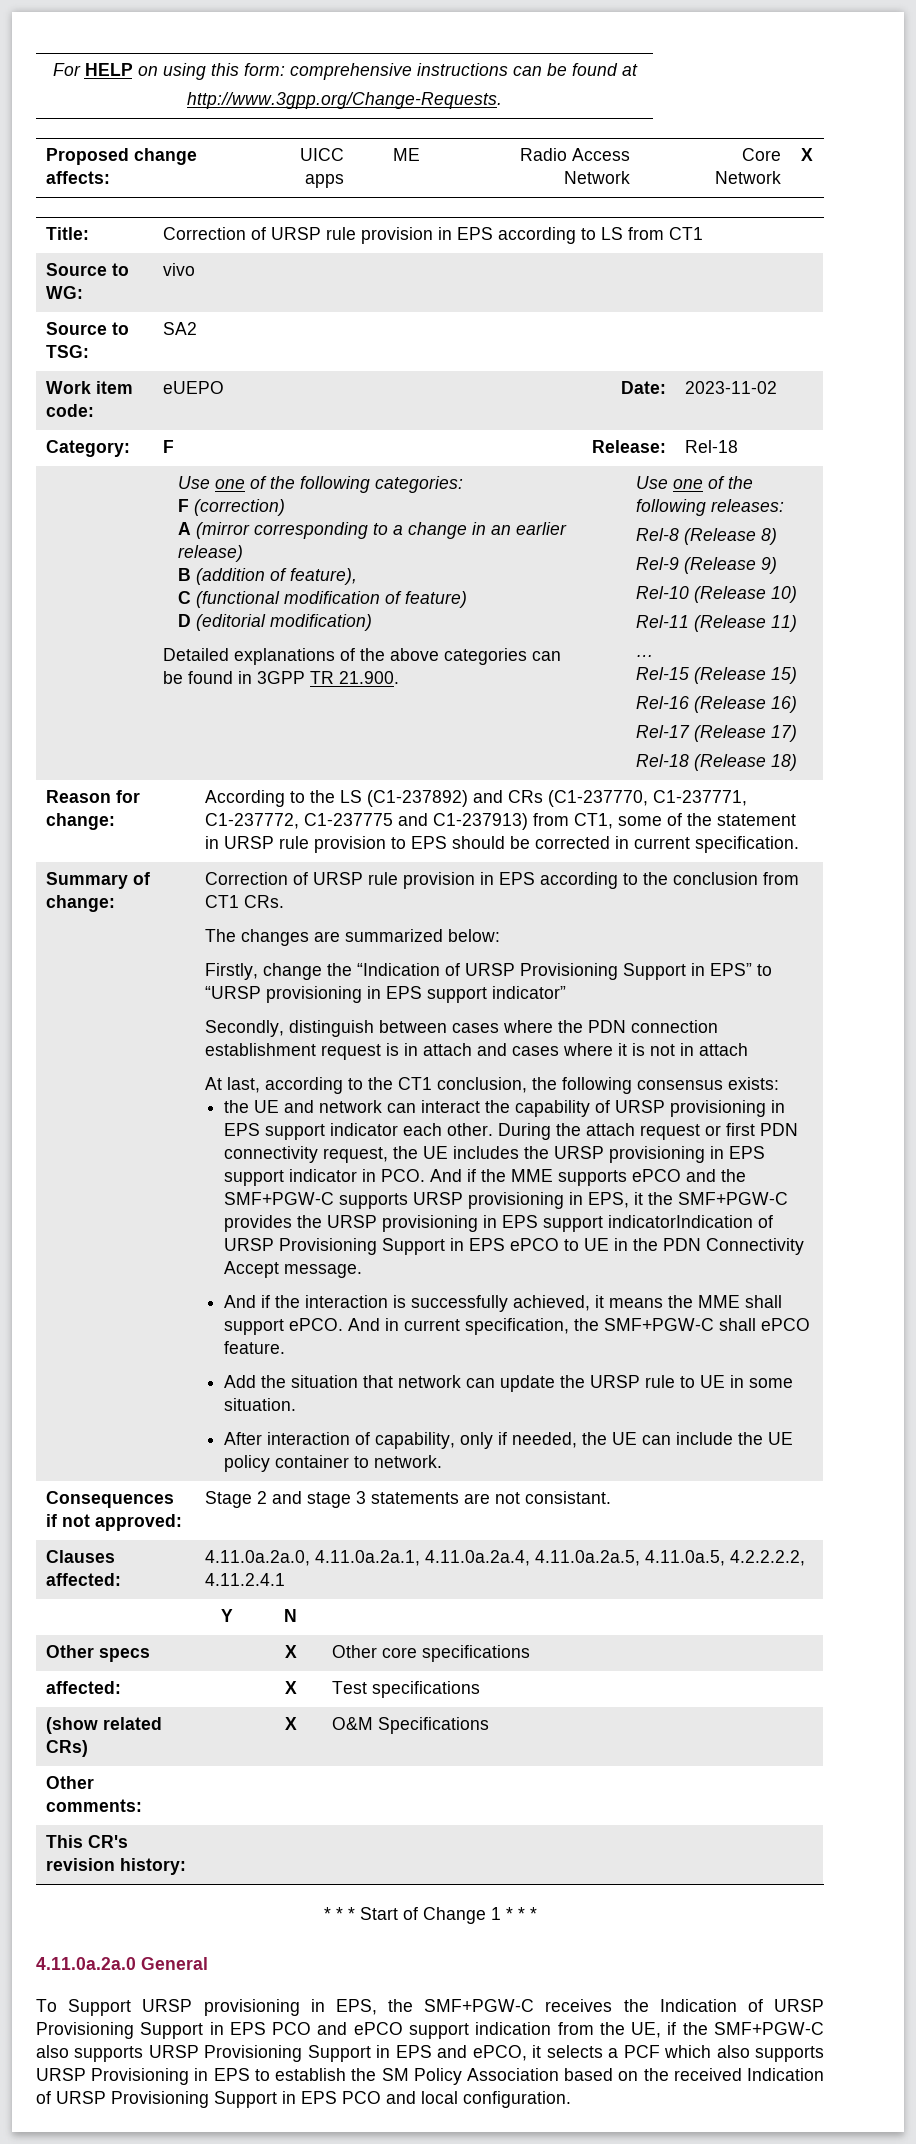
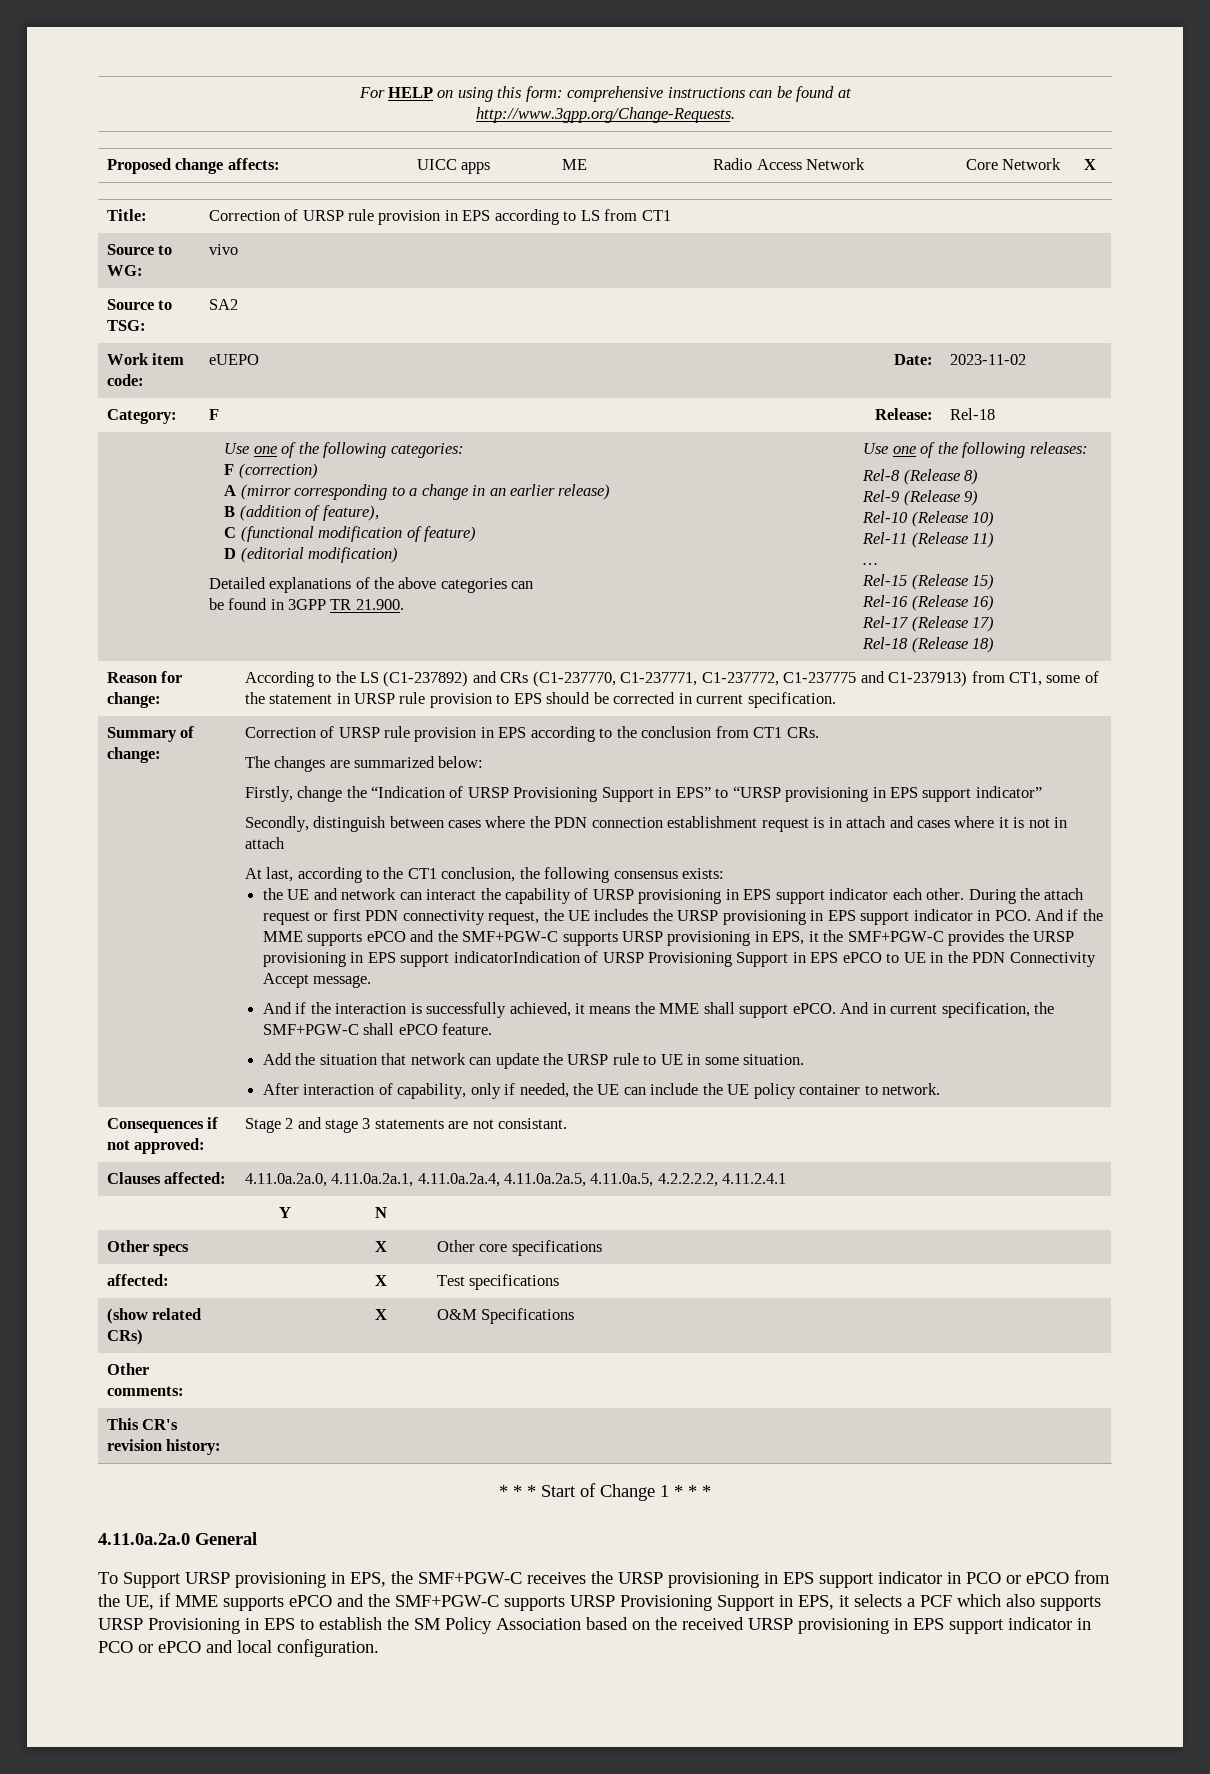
[659,1999,824,2012] [36,2022,825,2039] [36,2045,69,2058] Indication of URSP Provisioning Support in EPS PCO and ePCO support indication from the UE, if the SMF+PGW-C also -> [618,1570,1110,1588] [98,1593,499,1611] URSP provisioning in EPS support indicator in PCO or ePCO from the UE, if MME supports ePCO and the SMF+PGW-C
[395,2045,527,2061] EPS and ePCO, -> [798,1595,834,1610] EPS,
[746,2068,824,2081] [36,2091,381,2108] Indication of URSP Provisioning Support in EPS PCO -> [748,1617,1091,1634] [98,1641,201,1653] URSP provisioning in EPS support indicator in PCO or ePCO

